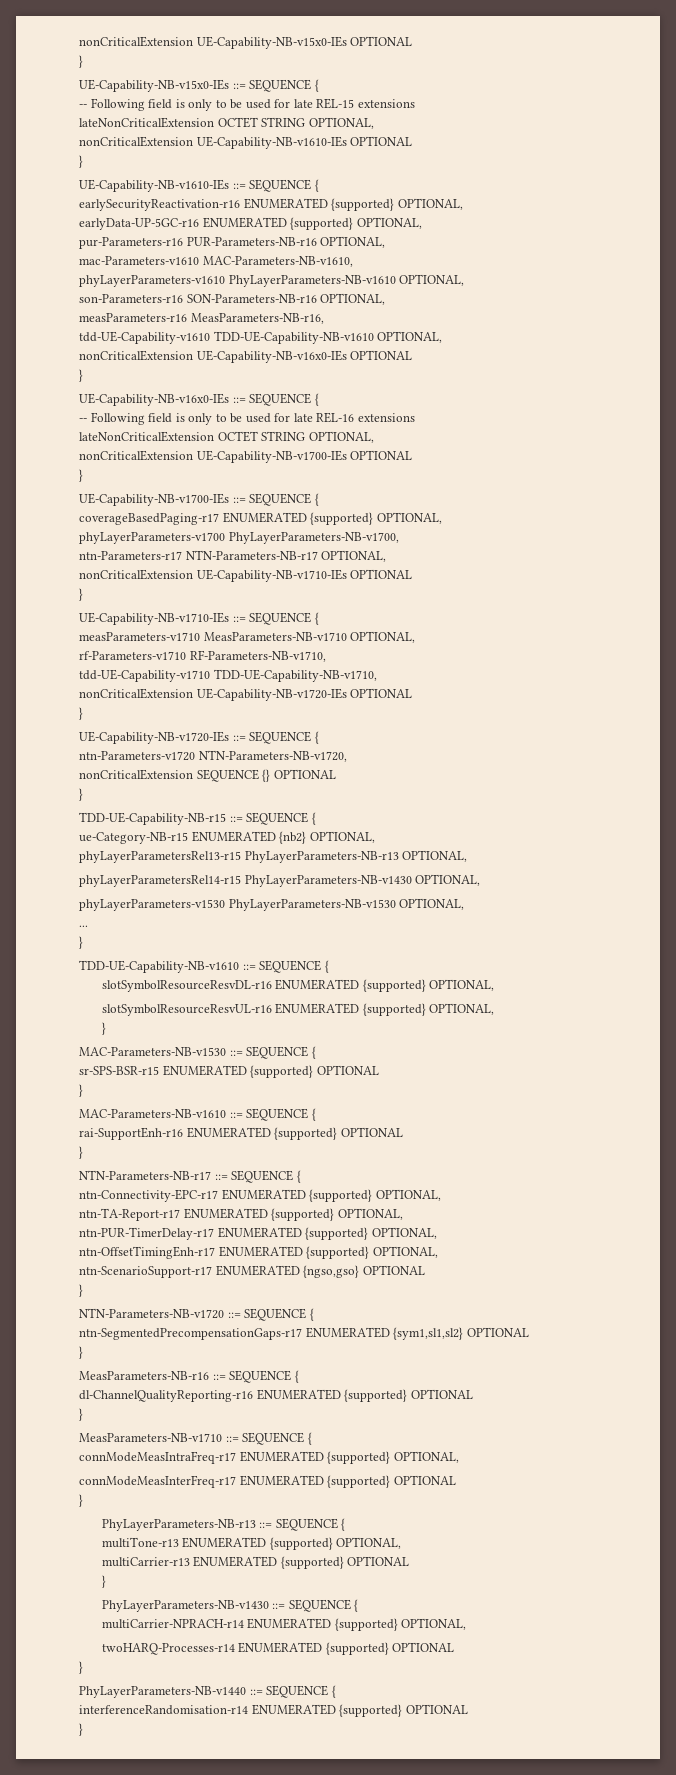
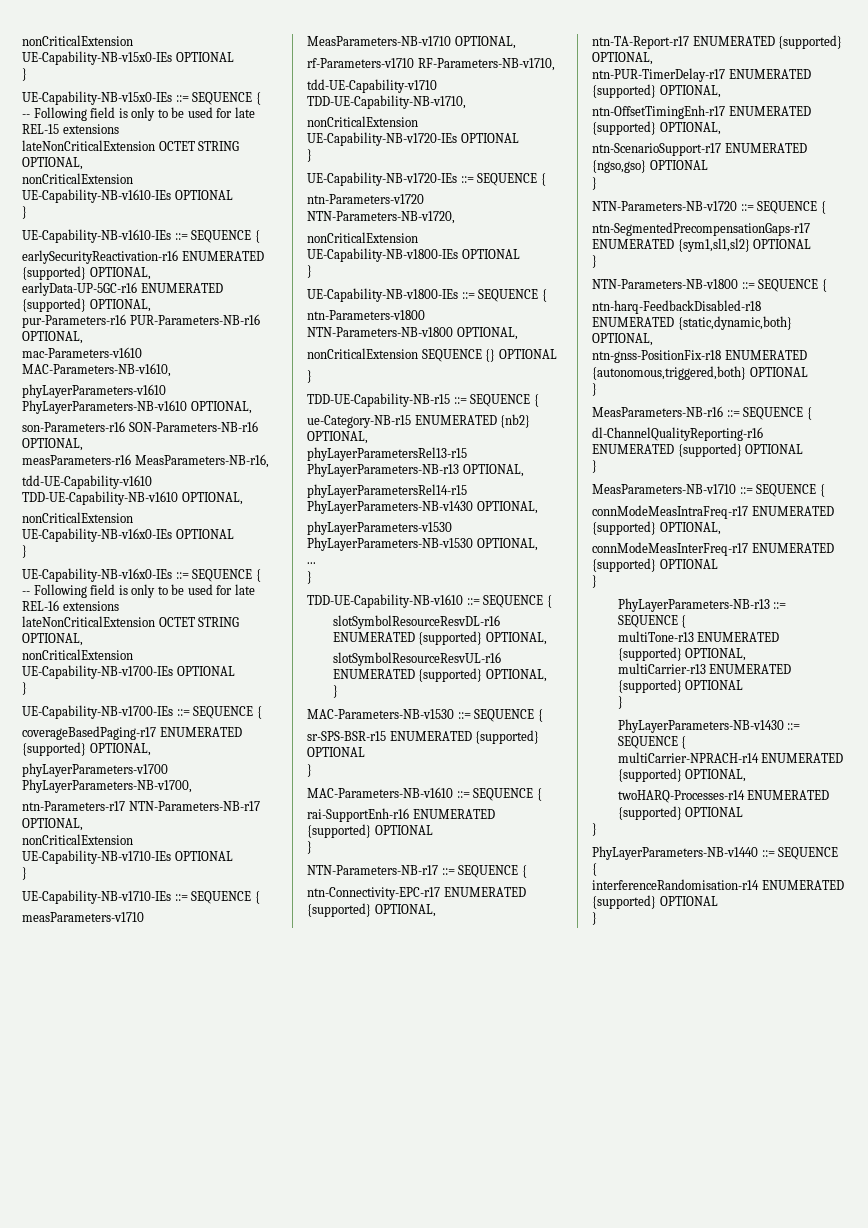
(347, 756) none -> [307,232,418,243] [307,248,520,262] [307,265,312,278] [307,288,547,302] [307,310,425,320] [307,327,518,340] // nonCriticalExtension UE-Capability-NB-v1800-IEs OPTIONAL // } // UE-Capability-NB-v1800-IEs ::= SEQUENCE { // ntn-Parameters-v1800 NTN-Parameters-NB-v1800 OPTIONAL,
(83, 1352) none -> [592,279,827,292] [592,300,761,314] [592,316,792,330] [592,333,653,346] [592,350,807,363] [592,366,808,380] [592,383,597,396] // NTN-Parameters-NB-v1800 ::= SEQUENCE { // ntn-harq-FeedbackDisabled-r18 ENUMERATED {static,dynamic,both} OPTIONAL, // ntn-gnss-PositionFix-r18 ENUMERATED {autonomous,triggered,both} OPTIONAL // }

